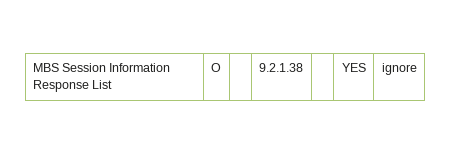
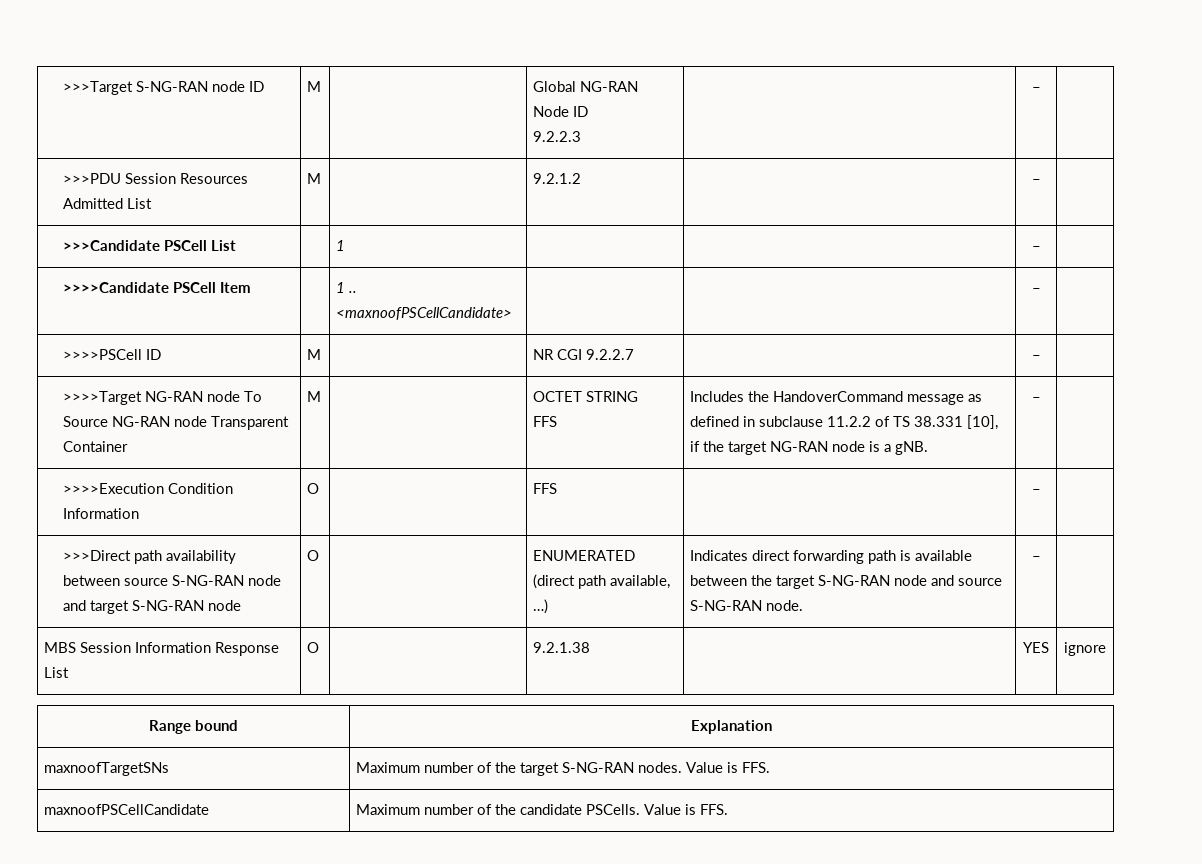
(32, 67) none -> [63,81,265,95] [306,81,321,92] [532,81,638,92] [532,106,588,117] [532,131,581,142] [1031,87,1041,92] [63,173,249,184] [63,198,153,209] [306,173,321,184] [532,173,581,184] [1031,179,1041,184] [63,240,237,251] [335,240,345,251] [1031,246,1041,251] [63,282,252,293] [335,282,357,293] [335,307,512,320] [1031,288,1041,293] [63,349,162,360] [306,349,321,360] [532,349,634,360] [1031,355,1041,360] [63,391,263,405] [63,416,290,430] [63,441,129,452] [306,391,321,402] [532,391,638,402] [532,416,557,427] [689,391,982,405] [689,415,998,430] [689,441,928,455] [1031,397,1041,402] [63,483,234,494] [63,508,140,519] [306,483,319,494] [532,483,557,494] [1031,489,1041,494] [63,550,237,564] [63,575,282,586] [63,600,242,614] [306,550,319,561] [532,550,635,561] [532,574,670,589] [532,599,548,614] [689,550,972,564] [689,575,1002,589] [689,600,803,611] [1031,556,1041,561] >>>Target S-NG-RAN node ID | M | | Global NG-RAN Node ID // 9.2.2.3 | | – | // >>>PDU Session Resources Admitted List | M | | 9.2.1.2 | | – | // >>>Candidate PSCell List | | 1 | | | – | // >>>>Candidate PSCell Item | | 1 .. <maxnoofPSCellCandidate> | | | – | // >>>>PSCell ID | M | | NR CGI 9.2.2.7 | | – | // >>>>Target NG-RAN node To Source NG-RAN node Transparent Container | M | | OCTET STRING // FFS | Includes the HandoverCommand message as defined in subclause 11.2.2 of TS 38.331 [10], if the target NG-RAN node is a gNB. | – | // >>>>Execution Condition Information | O | | FFS | | – | // >>>Direct path availability between source S-NG-RAN node and target S-NG-RAN node | O | | ENUMERATED (direct path available, …) | Indicates direct forwarding path is available between the target S-NG-RAN node and source S-NG-RAN node. | – | //
(417, 69) none -> [149,720,238,734] [691,720,772,734] [43,762,169,776] [355,762,770,776] [43,804,209,815] [355,804,728,815] // Range bound | Explanation // maxnoofTargetSNs | Maximum number of the target S-NG-RAN nodes. Value is FFS. // maxnoofPSCellCandidate | Maximum number of the candidate PSCells. Value is FFS.

